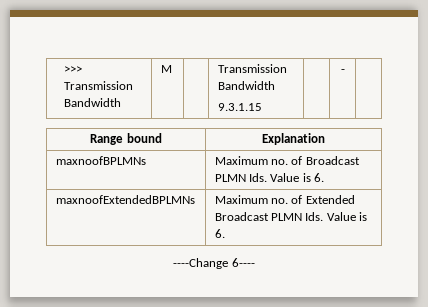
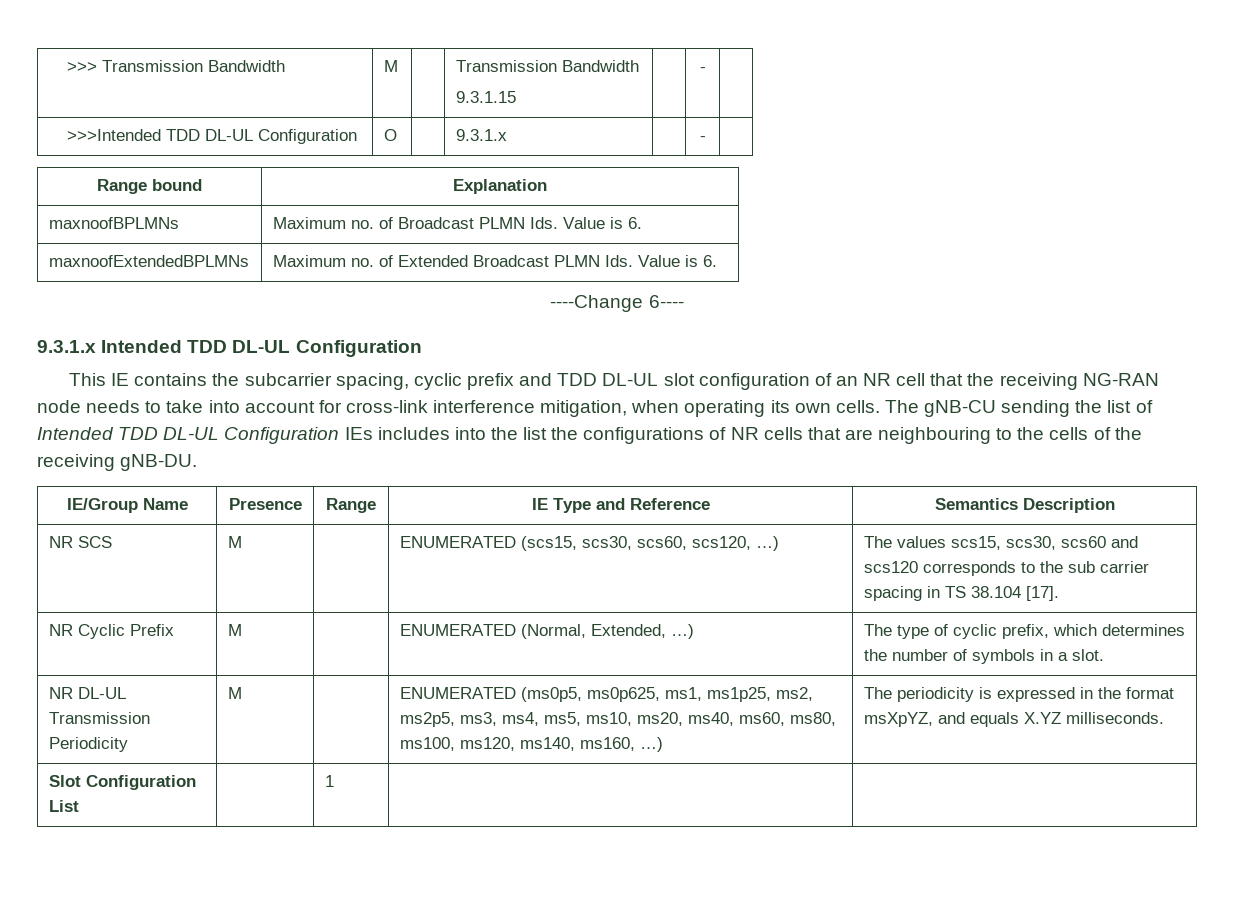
(345, 71) none -> [67,129,358,144] [383,129,397,141] [455,129,507,141] [699,136,706,141] // >>>Intended TDD DL-UL Configuration | O | | 9.3.1.x | | - |
(255, 262) none -> [37,340,422,357] [69,373,1159,390] [37,400,1153,417] [37,427,1142,444] [37,454,198,471] [66,498,188,513] [228,498,302,510] [326,498,376,513] [531,498,710,513] [934,498,1115,513] [48,536,112,548] [227,536,242,548] [399,536,779,551] [863,536,1138,550] [863,561,1149,576] [863,586,1059,601] [48,624,174,639] [227,624,242,636] [399,624,694,639] [863,624,1185,639] [863,649,1104,664] [48,687,126,699] [48,712,150,724] [48,737,128,752] [227,687,242,699] [399,687,813,702] [399,712,836,727] [399,737,663,752] [863,687,1174,702] [863,712,1164,727] [48,775,196,790] [48,800,79,812] [324,775,334,787] // 9.3.1.x Intended TDD DL-UL Configuration // This IE contains the subcarrier spacing, cyclic prefix and TDD DL-UL slot configuration of an NR cell that the receiving NG-RAN node needs to take into account for cross-link interference mitigation, when operating its own cells. The gNB-CU sending the list of Intended TDD DL-UL Configuration IEs includes into the list the configurations of NR cells that are neighbouring to the cells of the receiving gNB-DU. // IE/Group Name | Presence | Range | IE Type and Reference | Semantics Description // NR SCS | M | | ENUMERATED (scs15, scs30, scs60, scs120, …) | The values scs15, scs30, scs60 and scs120 corresponds to the sub carrier spacing in TS 38.104 [17]. // NR Cyclic Prefix | M | | ENUMERATED (Normal, Extended, …) | The type of cyclic prefix, which determines the number of symbols in a slot. // NR DL-UL Transmission Periodicity | M | | ENUMERATED (ms0p5, ms0p625, ms1, ms1p25, ms2, ms2p5, ms3, ms4, ms5, ms10, ms20, ms40, ms60, ms80, ms100, ms120, ms140, ms160, …) | The periodicity is expressed in the format msXpYZ, and equals X.YZ milliseconds. // Slot Configuration List | | 1 | |

